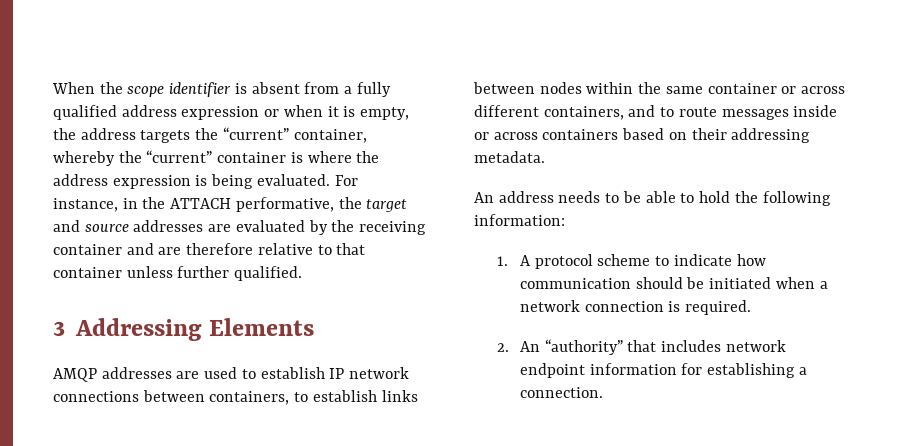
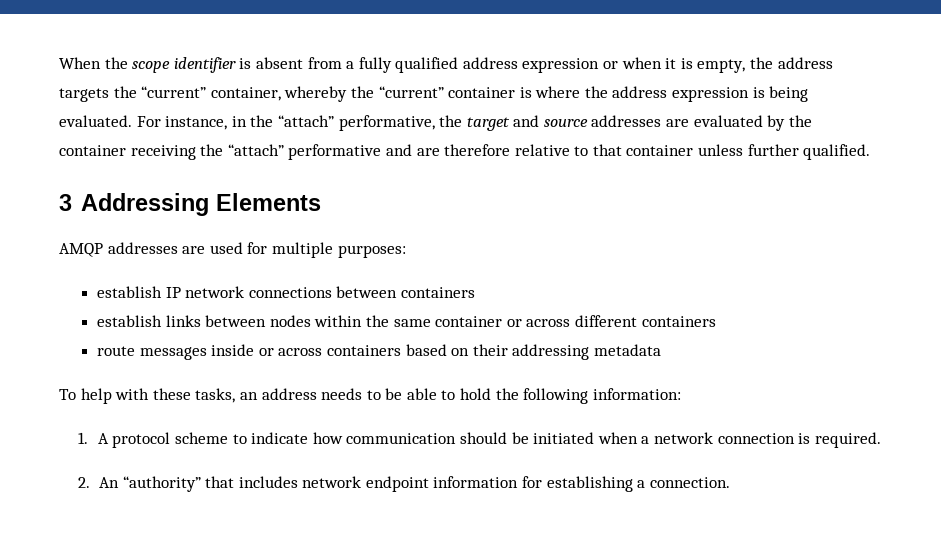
[170,198,232,209] ATTACH -> [277,115,334,127] “attach”
[359,221,427,235] [53,244,122,255] receiving container -> [59,144,382,160] container receiving the “attach” performative
[241,369,256,379] to -> [247,242,406,258] for multiple purposes: //
[209,391,309,405] containers, to -> [401,287,476,298] containers //
[543,105,675,120] containers, and to -> [641,316,716,327] containers //
[474,151,545,163] [474,192,494,203] metadata. // An -> [594,344,662,356] [59,388,258,404] metadata // To help with these tasks, an

